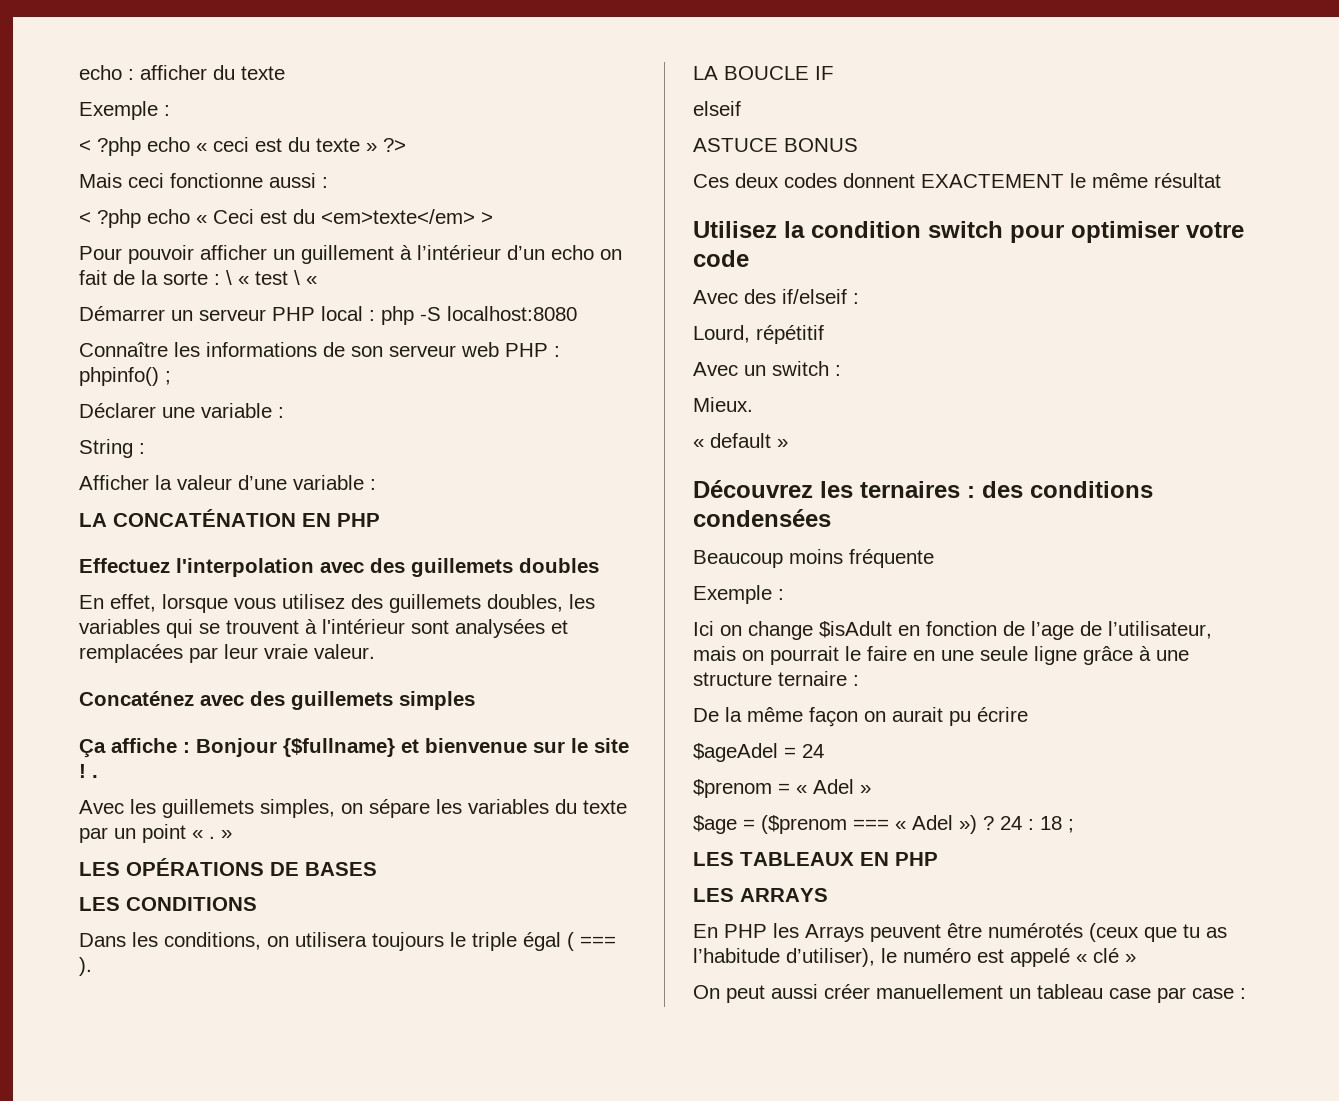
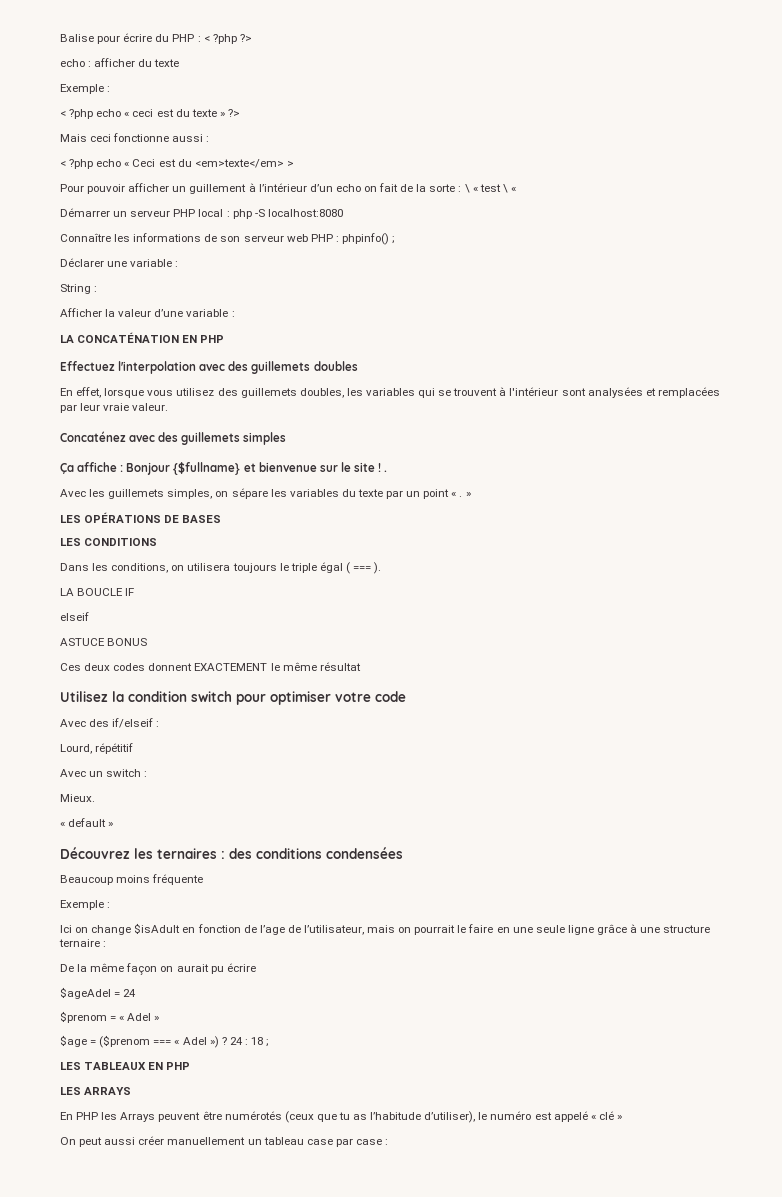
(79, 72) none -> [60,33,252,44] Balise pour écrire du PHP : < ?php ?> //

